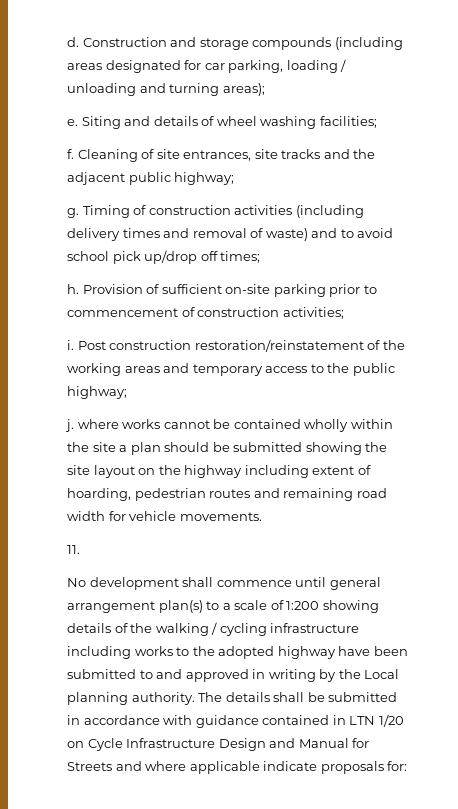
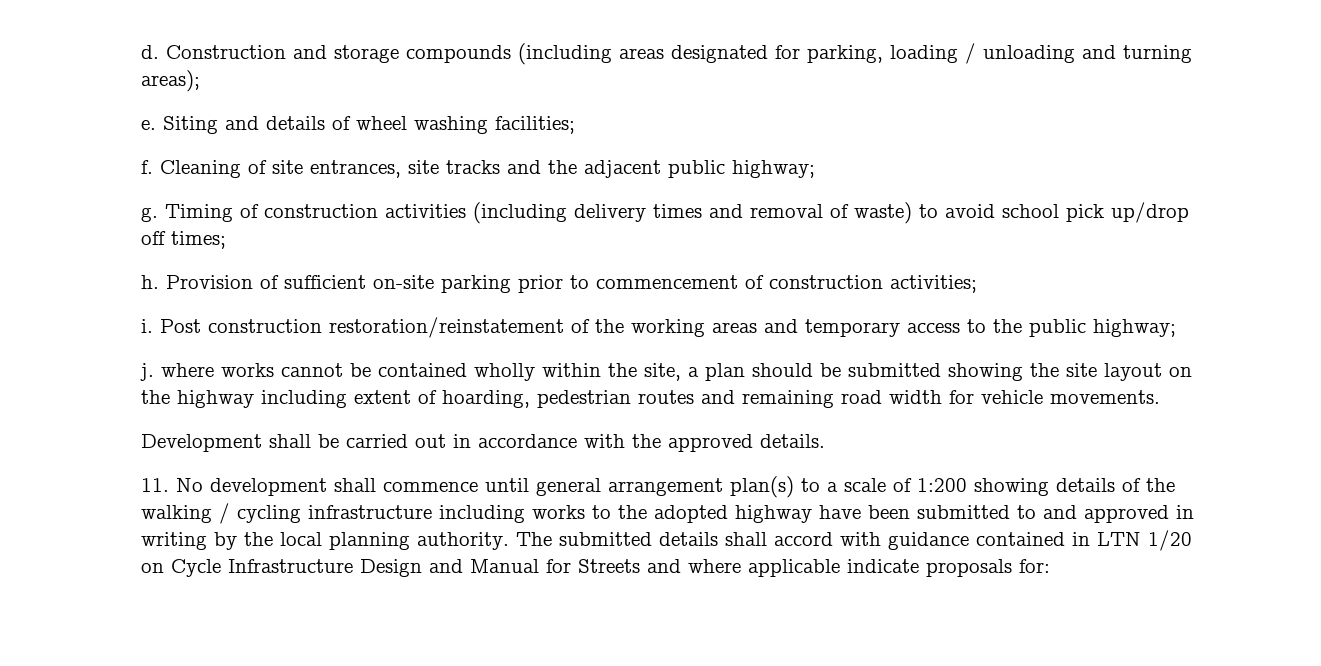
[204,63,225,70] car -> (800, 52) none
[311,228,338,238] and -> (912, 213) none
[92,442,116,452] site -> [643,363,681,381] site,
(262, 516) none -> [140,434,825,452] // Development shall be carried out in accordance with the approved details.
(81, 549) // -> (169, 485) none
[364,669,400,679] Local -> [279,532,322,546] local
(223, 697) none -> [558,532,652,546] submitted
[307,692,398,702] [67,715,160,725] be submitted in accordance -> [773,532,833,546] accord

